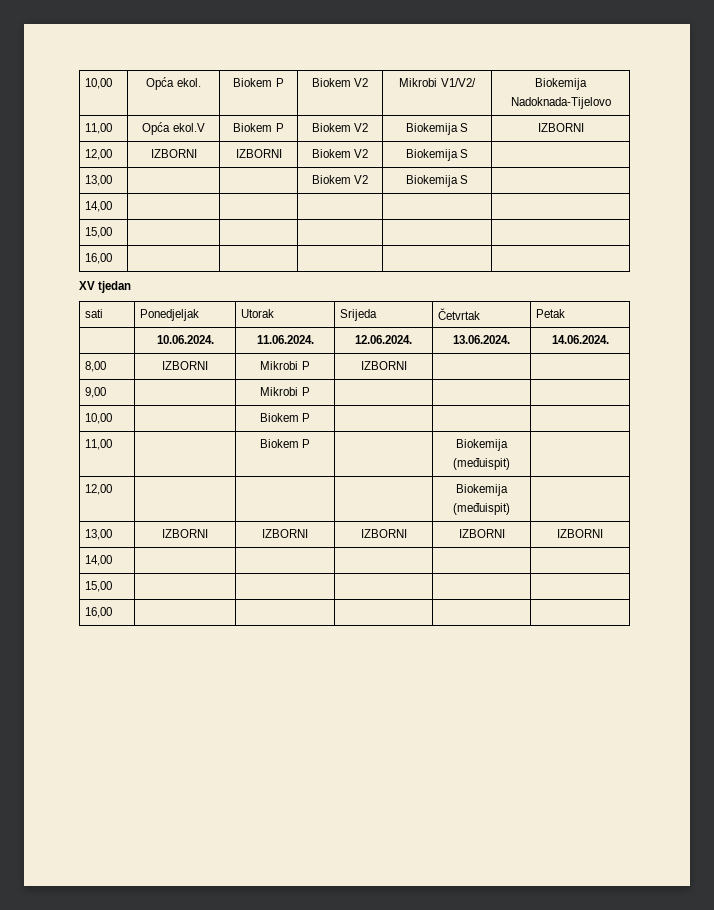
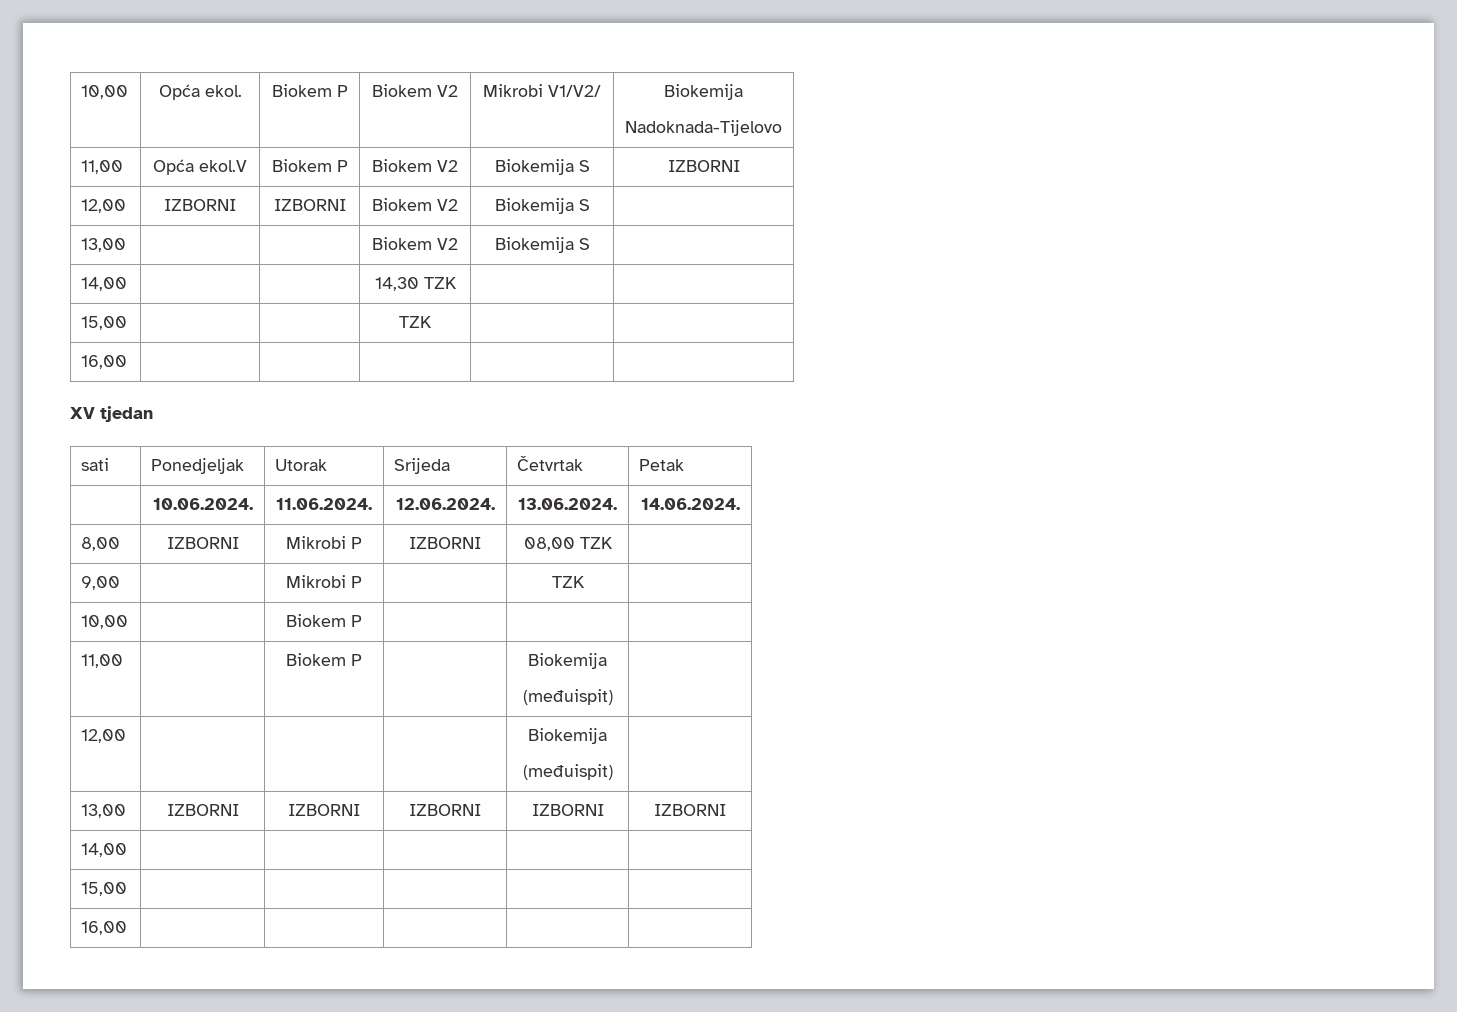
[84,227,112,238] | | // 15,00 | | | -> [374,277,457,291] [81,316,128,330] [399,316,432,328] 14,30 TZK | | // 15,00 | | | TZK
(407, 365) none -> [523,537,613,551] 08,00 TZK
(310, 391) none -> [551,576,585,588] TZK

